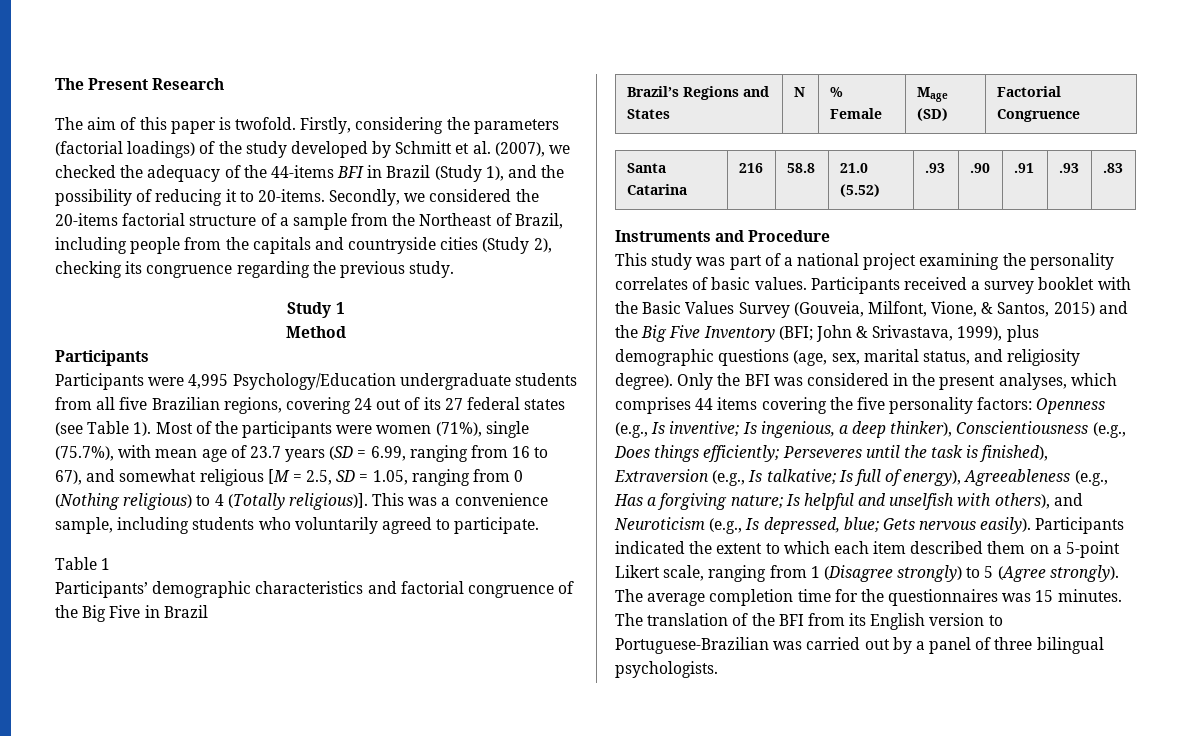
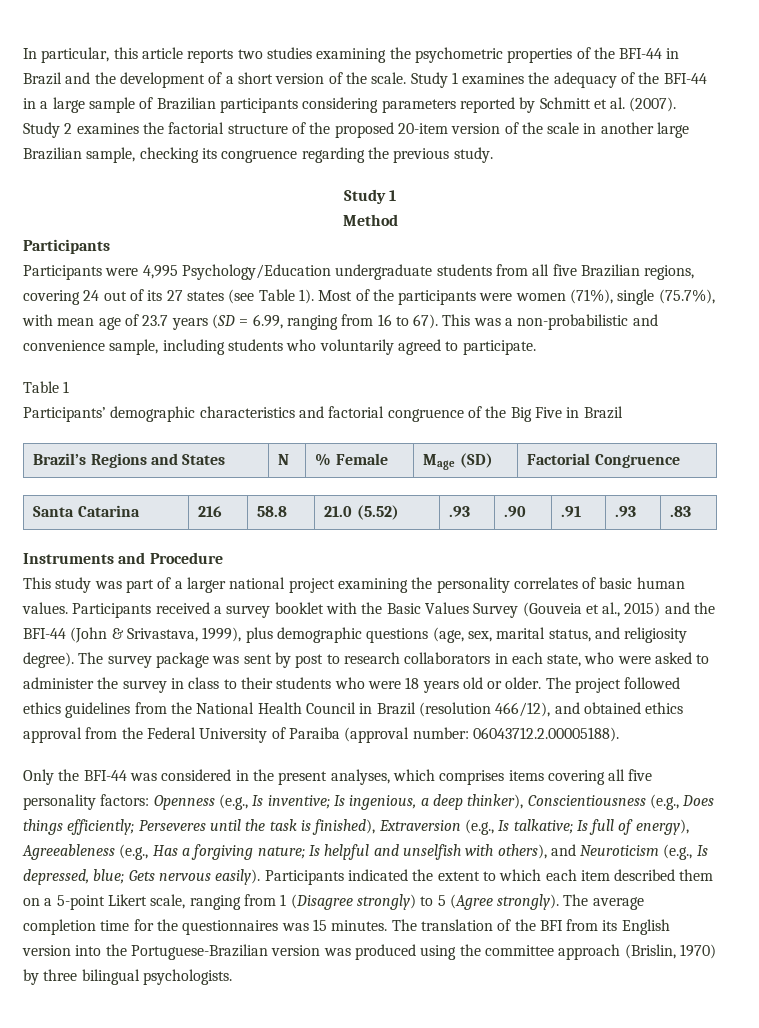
[55,78,225,90] [55,117,559,134] [55,141,571,158] [55,165,565,182] [55,189,539,206] [55,213,563,230] [55,237,552,254] The Present Research // The aim of this paper is twofold. Firstly, considering the parameters (factorial loadings) of the study developed by Schmitt et al. (2007), we checked the adequacy of the 44-items BFI in Brazil (Study 1), and the possibility of reducing it to 20-items. Secondly, we considered the 20-items factorial structure of a sample from the Northeast of Brazil, including people from the capitals and countryside cities (Study 2), -> [23,47,680,63] [23,72,707,88] [23,97,677,113] [23,122,690,138] [23,147,136,163] In particular, this article reports two studies examining the psychometric properties of the BFI-44 in Brazil and the development of a short version of the scale. Study 1 examines the adequacy of the BFI-44 in a large sample of Brazilian participants considering parameters reported by Schmitt et al. (2007). Study 2 examines the factorial structure of the proposed 20-item version of the scale in another large Brazilian sample,
[467,397,521,410] federal -> (183, 295) none
[55,469,524,486] [55,493,368,510] 67), and somewhat religious [M = 2.5, SD = 1.05, ranging from 0 (Nothing religious) to 4 (Totally religious)]. -> [413,314,439,329] 67).
(451, 501) none -> [517,314,658,330] non-probabilistic and
(793, 261) none -> [186,577,226,593] larger
(751, 283) none -> [636,577,685,589] human
[793,301,1128,317] [615,325,852,342] (Gouveia, Milfont, Vione, & Santos, 2015) and the Big Five Inventory (BFI; John -> [522,602,716,617] [23,627,108,643] (Gouveia et al., 2015) and the BFI-44 (John
(673, 381) none -> [78,652,710,668] [23,677,681,693] [23,702,684,718] [23,727,619,743] The survey package was sent by post to research collaborators in each state, who were asked to administer the survey in class to their students who were 18 years old or older. The project followed ethics guidelines from the National Health Council in Brazil (resolution 466/12), and obtained ethics approval from the Federal University of Paraiba (approval number: 06043712.2.00005188). //
[744,374,770,386] BFI -> [83,770,127,781] BFI-44
[695,398,714,410] 44 -> (505, 777) none
[829,397,853,410] the -> [608,769,626,781] all
[988,615,1003,626] [615,637,992,654] to Portuguese-Brazilian was carried out by a panel of -> [75,944,716,960] [23,969,39,985] into the Portuguese-Brazilian version was produced using the committee approach (Brislin, 1970) by

